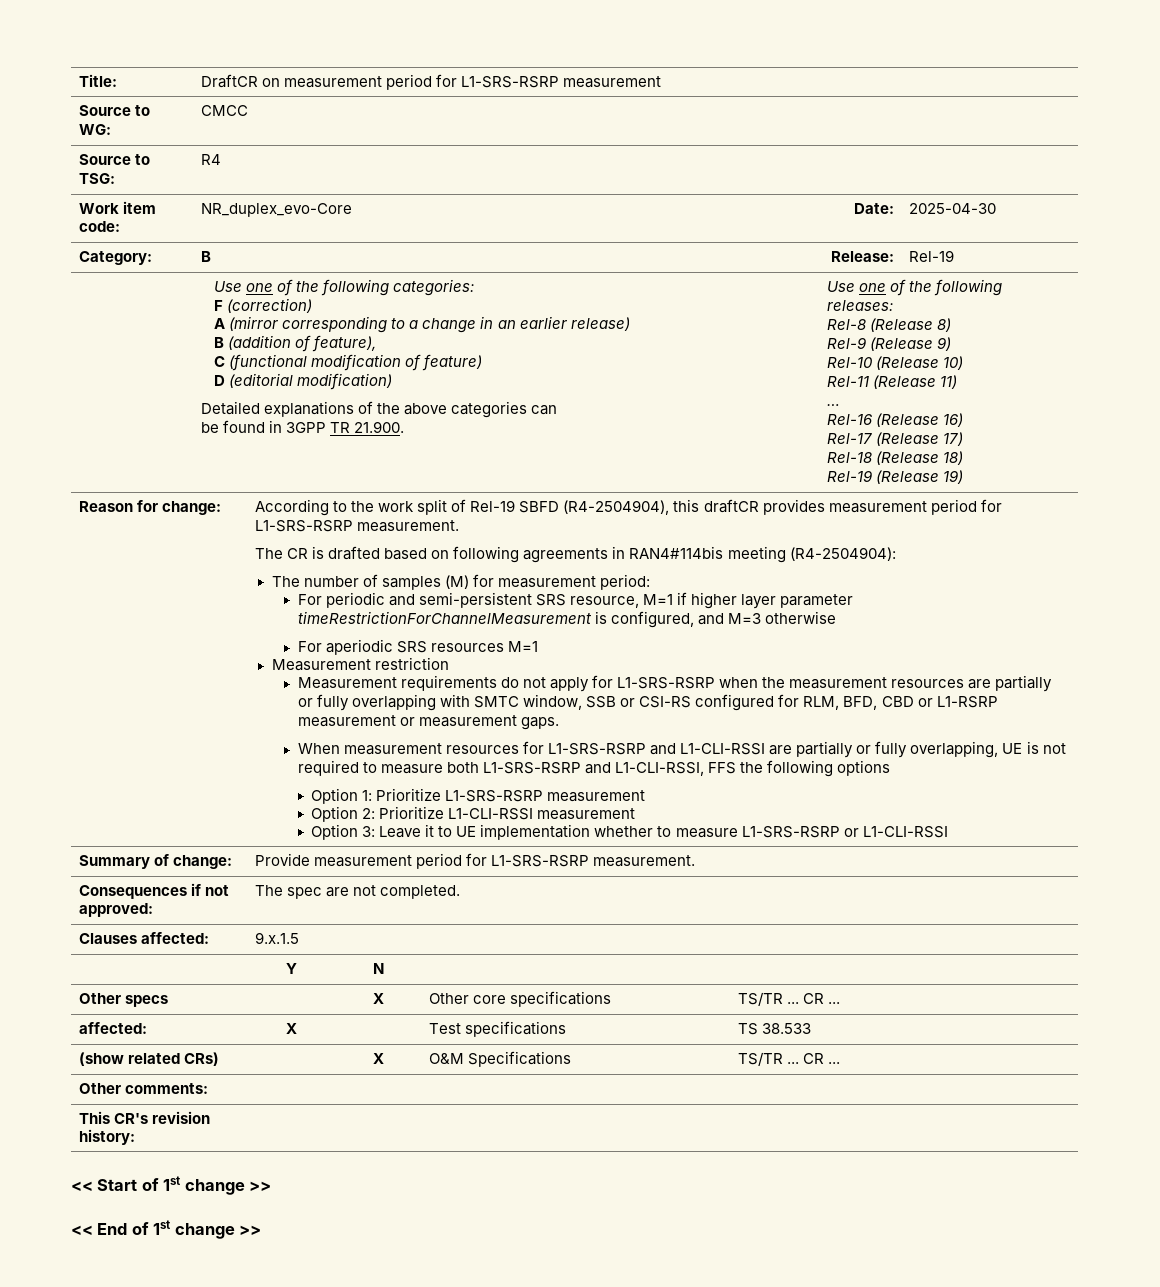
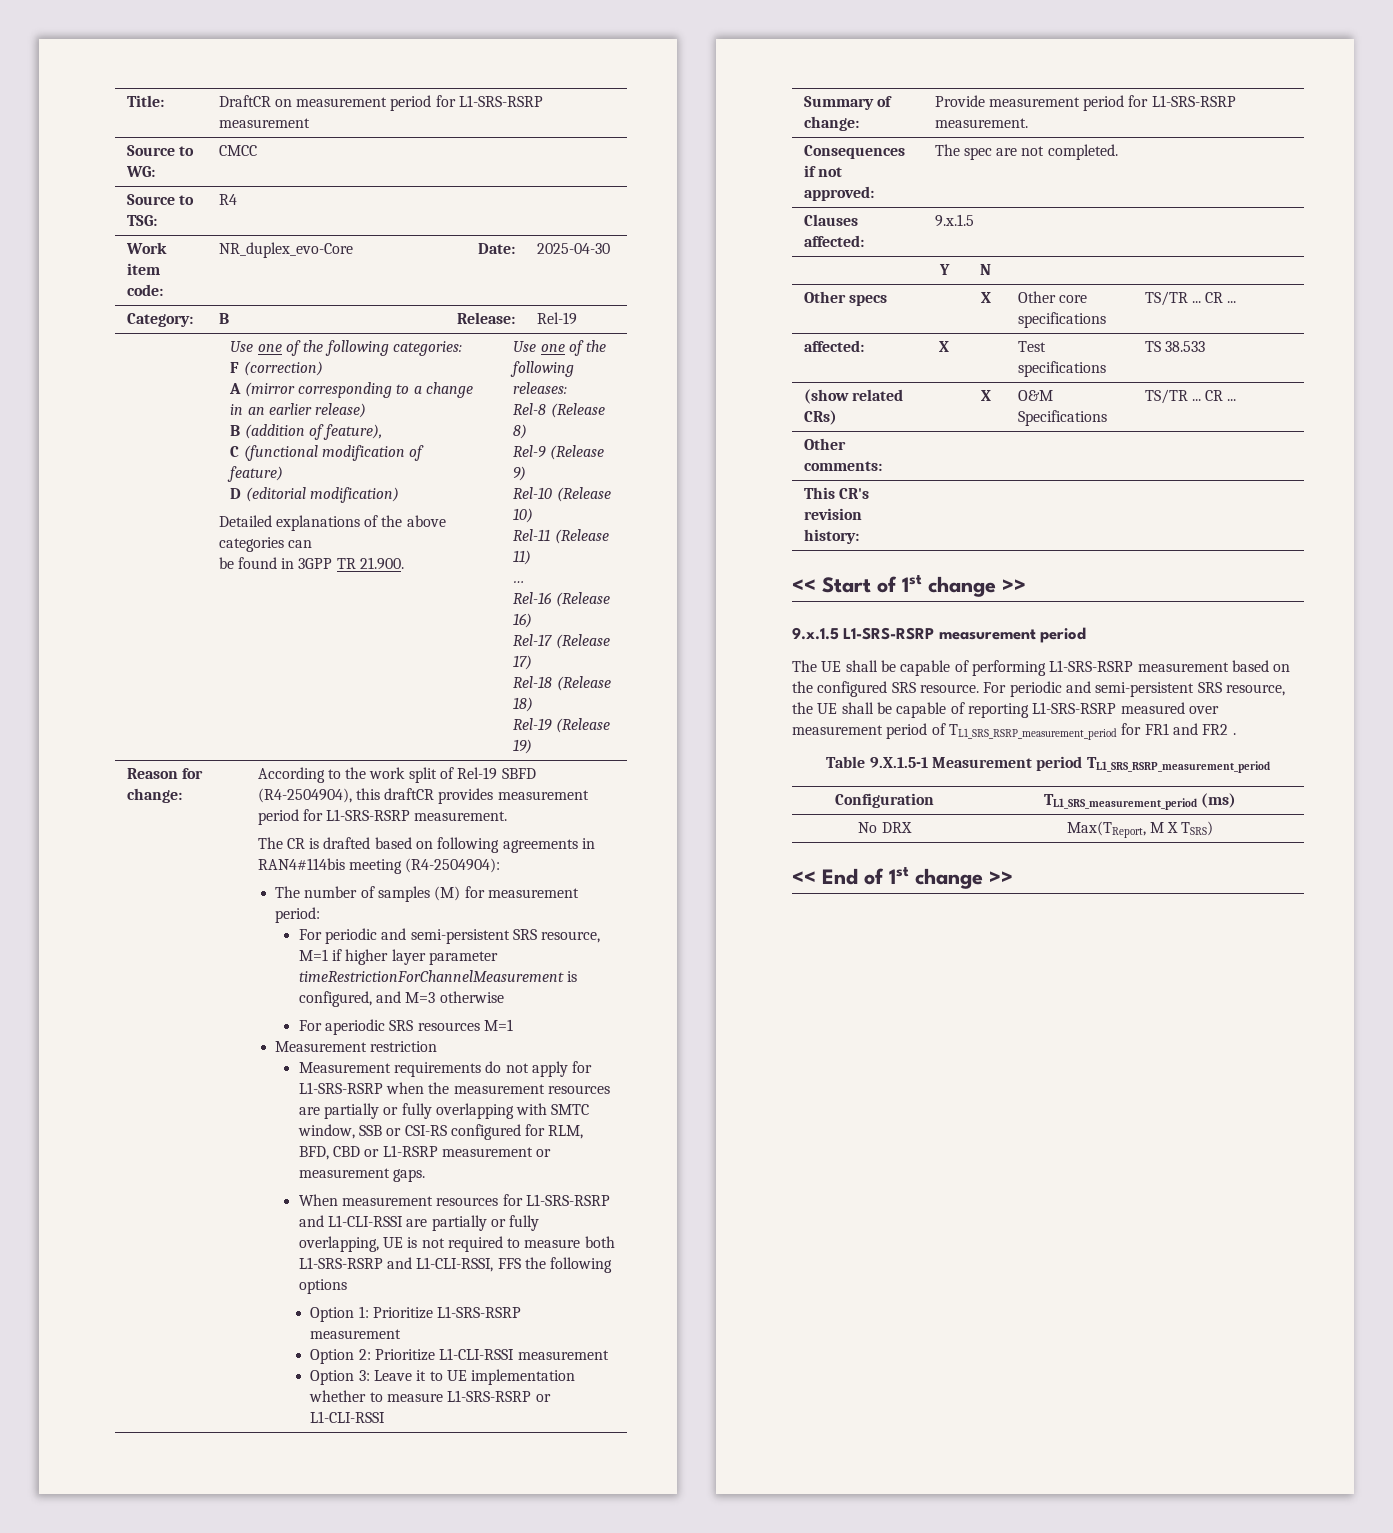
(272, 1186) none -> [792,627,1087,643] [792,660,1291,676] [792,681,1285,697] [792,702,1219,718] [792,723,1236,740] [826,756,1270,773] [835,793,934,808] [1043,793,1237,810] [858,822,912,833] [1066,821,1214,838] // 9.x.1.5 L1-SRS-RSRP measurement period // The UE shall be capable of performing L1-SRS-RSRP measurement based on the configured SRS resource. For periodic and semi-persistent SRS resource, the UE shall be capable of reporting L1-SRS-RSRP measured over measurement period of TL1_SRS_RSRP_measurement_period for FR1 and FR2 . // Table 9.X.1.5-1 Measurement period TL1_SRS_RSRP_measurement_period // Configuration | TL1_SRS_measurement_period (ms) // No DRX | Max(TReport, M X TSRS)

